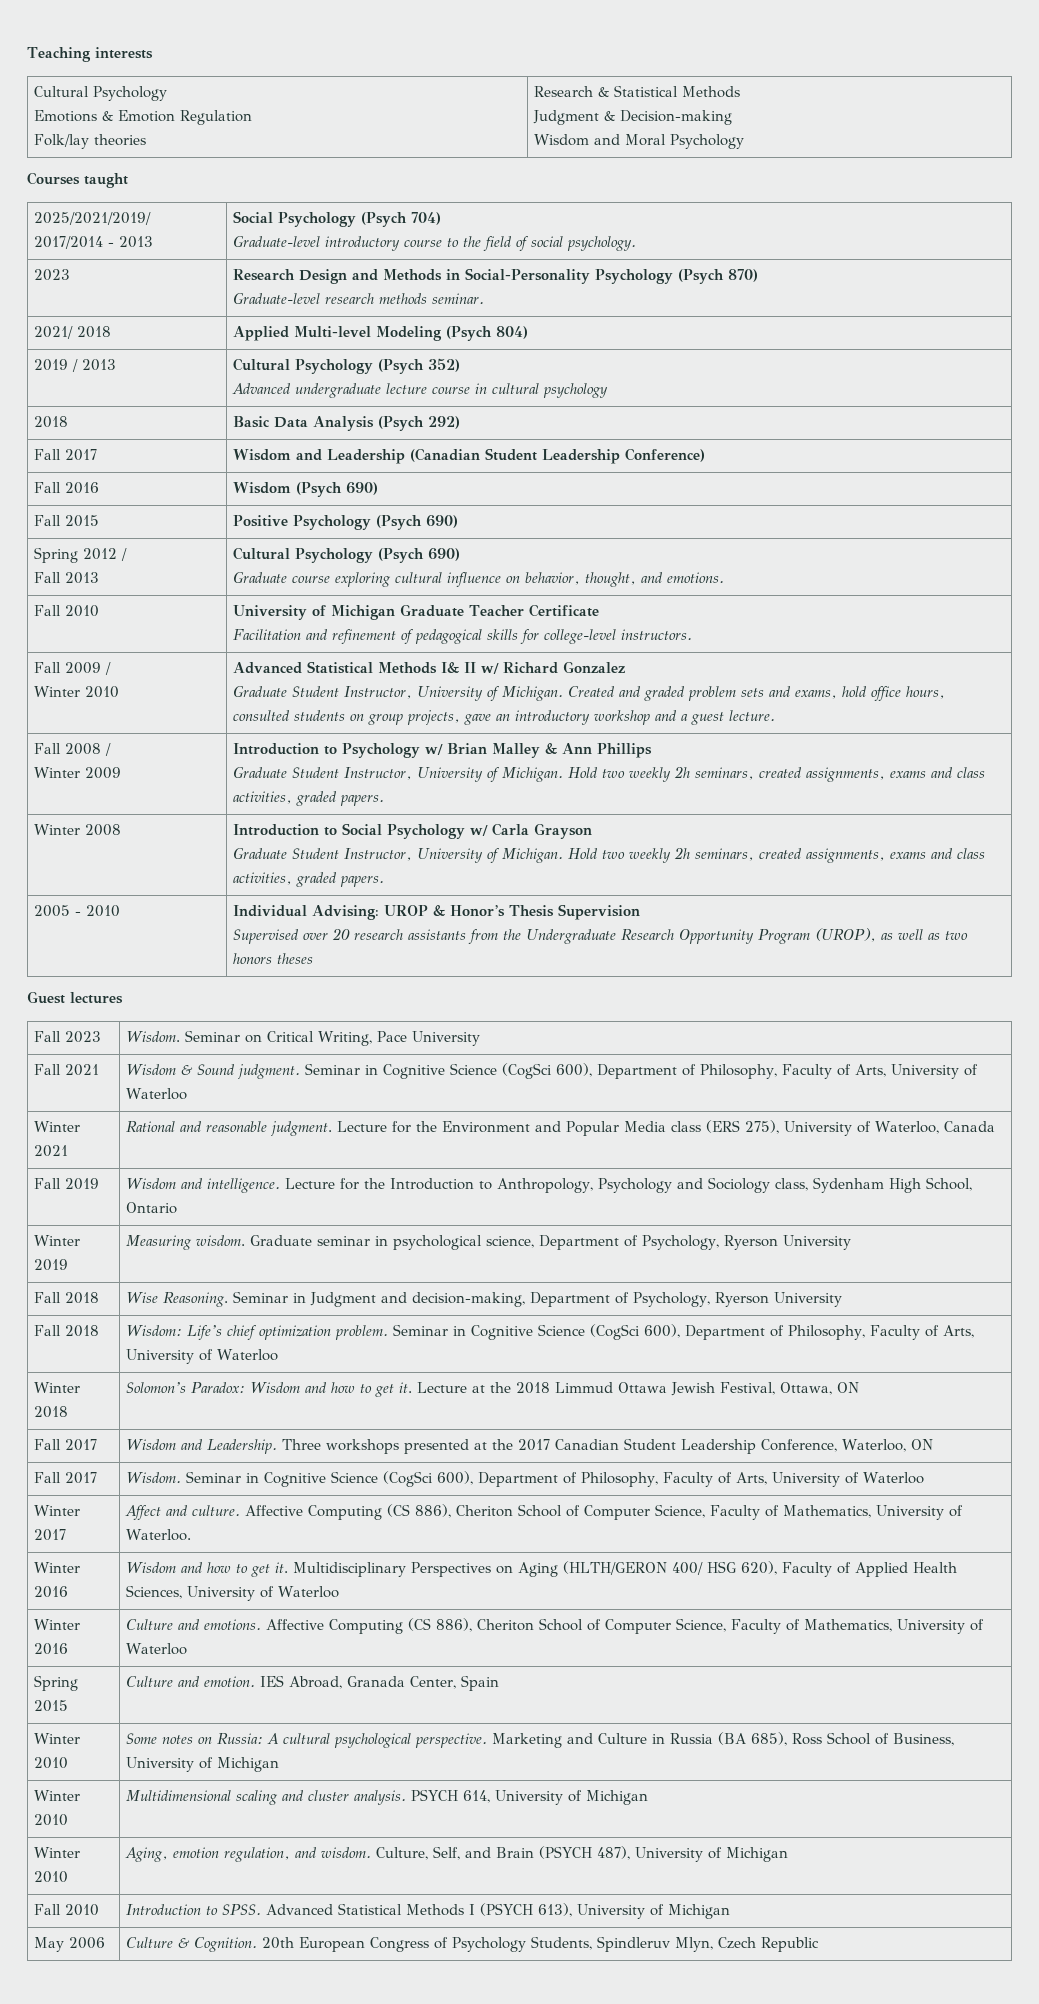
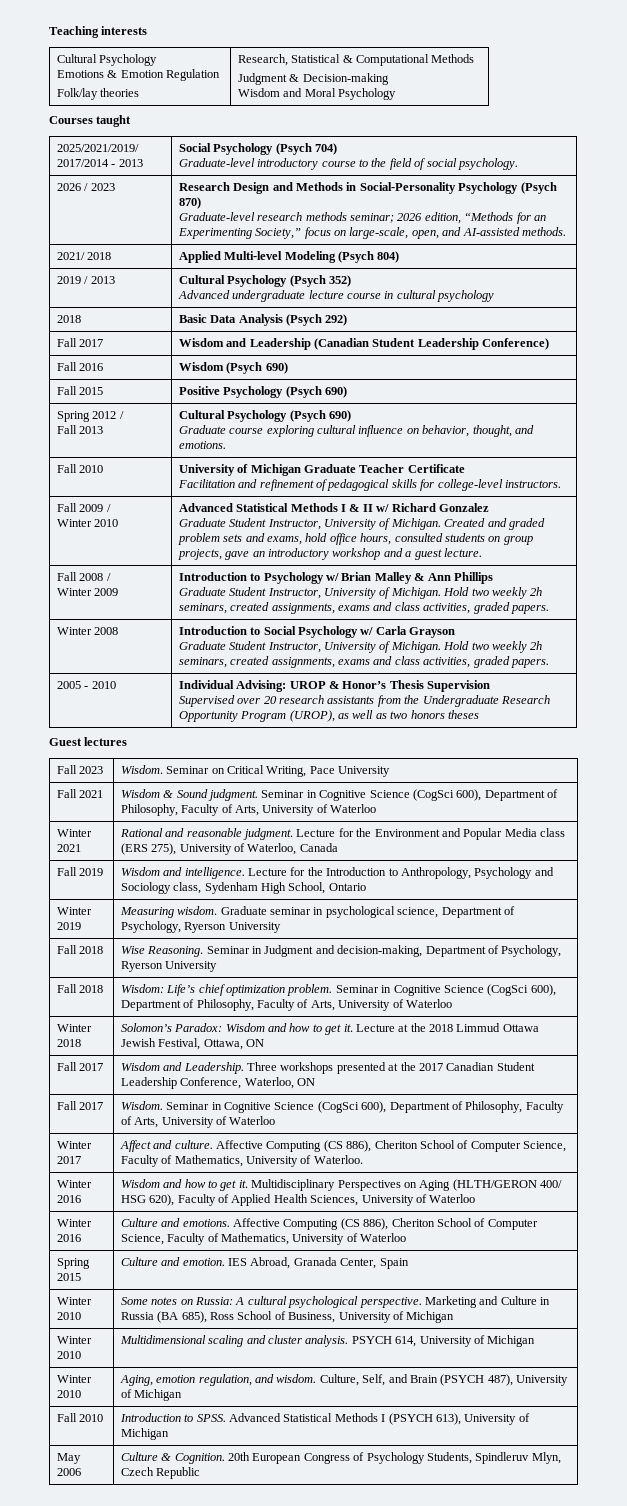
[534,85,679,97] Research & Statistical -> [237,54,430,66] Research, Statistical & Computational
(637, 243) none -> [56,183,89,191] 2026 /
[432,293,485,304] seminar. -> [350,212,546,224] [177,227,566,239] seminar; 2026 edition, “Methods for an Experimenting Society,” focus on large-scale, open, and AI-assisted methods.
[441,662,461,673] I& -> [341,504,360,512] I &

